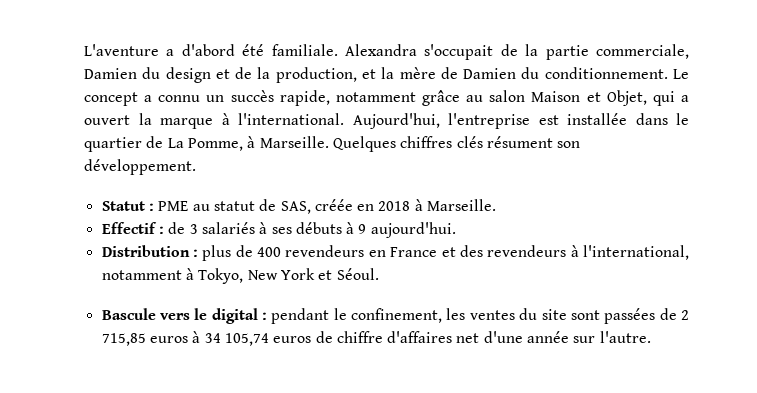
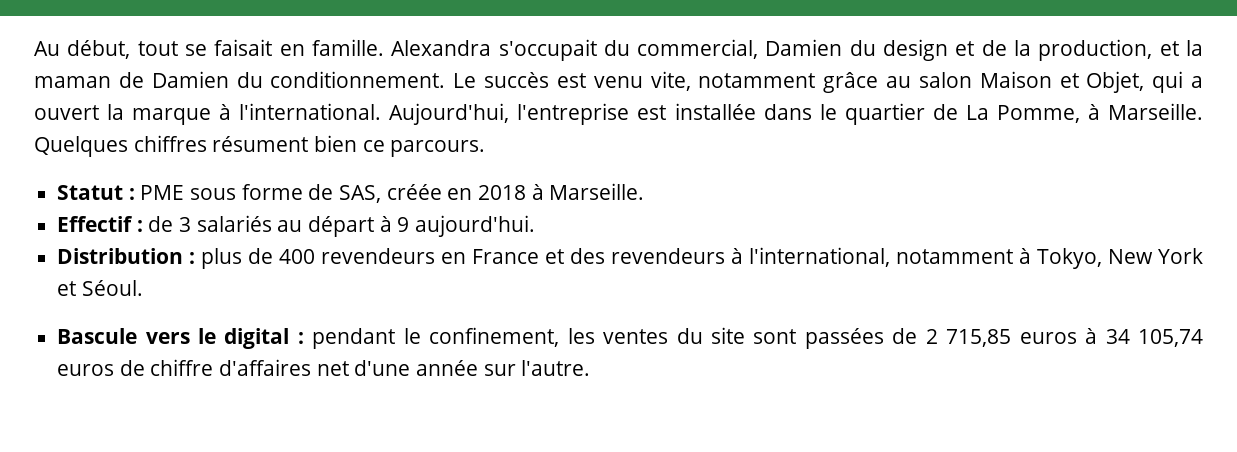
[84,44,690,60] L'aventure a d'abord été familiale. Alexandra s'occupait de la partie commerciale, -> [34,39,759,61] Au début, tout se faisait en famille. Alexandra s'occupait du commercial,
[399,67,436,79] mère -> [34,76,111,88] maman
[84,90,330,106] concept a connu un succès rapide, -> [484,71,691,91] succès est venu vite,
[456,136,581,148] [84,159,196,175] clés résument son développement. -> [212,135,486,157] résument bien ce parcours.
[192,201,255,211] au statut -> [190,184,303,200] sous forme
[259,222,342,234] à ses débuts -> [277,216,375,237] au départ

